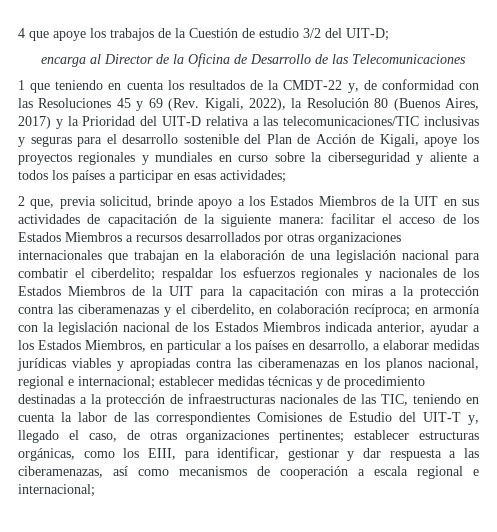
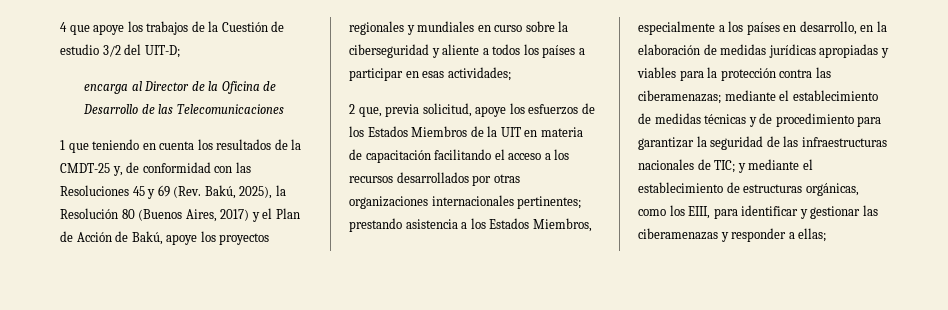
[283,80,343,90] CMDT-22 -> [60,163,110,173] CMDT-25
[204,98,286,111] Kigali, 2022), -> [204,185,273,199] Bakú, 2025),
[67,116,480,126] [18,134,262,147] la Prioridad del UIT-D relativa a las telecomunicaciones/TIC inclusivas y seguras para el desarrollo sostenible del -> [262,208,273,219] el
[379,134,419,147] Kigali, -> [131,231,163,245] Bakú,
[157,196,245,209] brinde apoyo a -> [475,103,595,117] apoye los esfuerzos de
[461,199,479,206] [18,213,479,227] [18,232,133,242] sus actividades de capacitación de la siguiente manera: facilitar el acceso de los Estados Miembros a -> [540,127,583,137] [349,149,570,163] materia de capacitación facilitando el acceso a los
[108,250,480,263] [18,267,479,281] [18,286,479,299] [18,304,480,317] [18,322,468,335] que trabajan en la elaboración de una legislación nacional para combatir el ciberdelito; respaldar los esfuerzos regionales y nacionales de los Estados Miembros de la UIT para la capacitación con miras a la protección contra las ciberamenazas y el ciberdelito, en colaboración recíproca; en armonía con la legislación nacional de los Estados Miembros indicada anterior, ayudar -> [517,196,582,209] [349,218,458,232] pertinentes; prestando asistencia
[150,340,221,353] en particular -> [638,21,715,35] especialmente
[373,340,479,350] [17,358,479,371] [18,376,214,389] a elaborar medidas jurídicas viables y apropiadas contra las ciberamenazas en los planos nacional, regional e internacional; establecer -> [860,21,887,32] [638,44,889,58] [637,67,831,81] [638,90,878,104] [638,113,651,124] en la elaboración de medidas jurídicas apropiadas y viables para la protección contra las ciberamenazas; mediante el establecimiento de
[18,393,479,407] [18,412,479,425] [18,430,410,443] destinadas a la protección de infraestructuras nacionales de las TIC, teniendo en cuenta la labor de las correspondientes Comisiones de Estudio del UIT-T y, llegado el caso, de otras organizaciones pertinentes; establecer -> [857,116,882,127] [638,136,887,150] [638,159,813,173] [638,182,740,193] para garantizar la seguridad de las infraestructuras nacionales de TIC; y mediante el establecimiento de
[217,447,479,461] [18,466,479,479] [18,484,95,497] identificar, gestionar y dar respuesta a las ciberamenazas, así como mecanismos de cooperación a escala regional e internacional; -> [741,205,878,219] [638,228,827,242] identificar y gestionar las ciberamenazas y responder a ellas;

